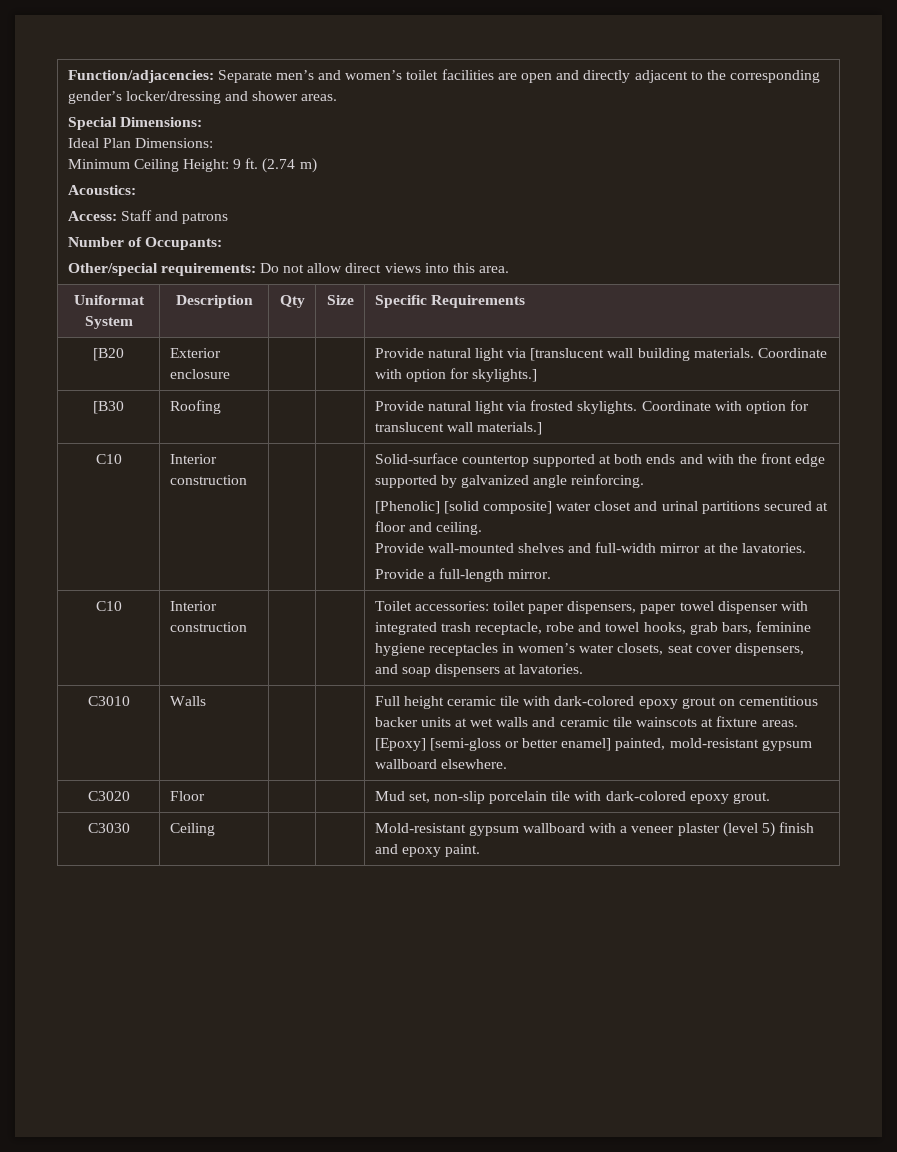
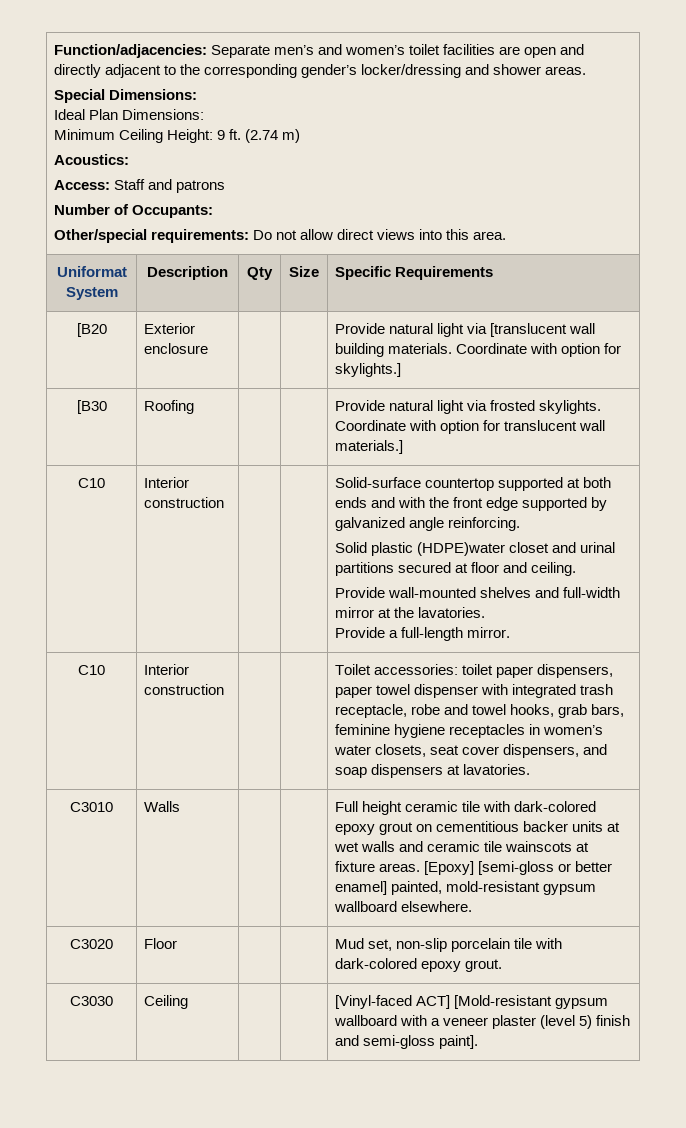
[374,501,592,514] [Phenolic] [solid composite] water -> [334,542,506,556] Solid plastic (HDPE)water
[374,823,466,833] Mold-resistant -> [334,995,553,1009] [Vinyl-faced ACT] [Mold-resistant
[401,844,480,857] epoxy paint. -> [362,1035,479,1049] semi-gloss paint].

